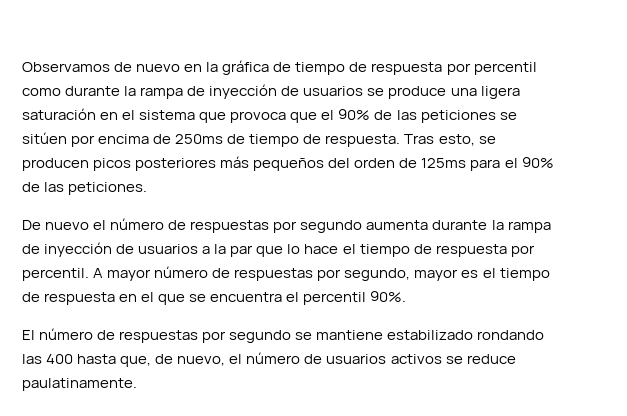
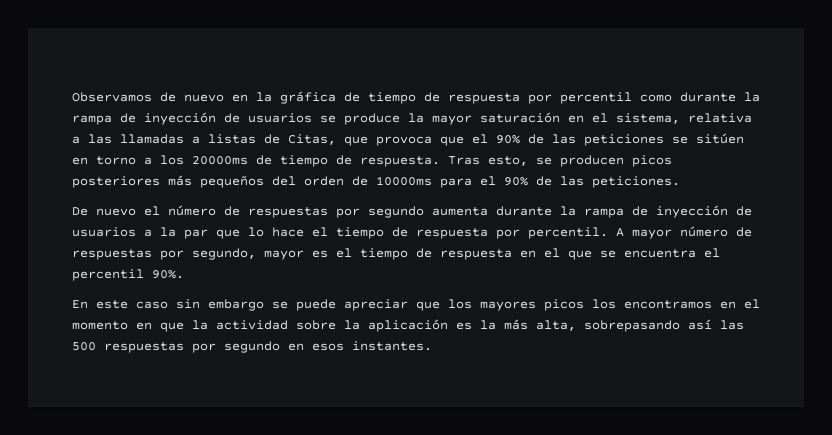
[450,86,520,99] una ligera -> [408,113,472,125] la mayor
[139,110,196,120] sistema -> [616,113,752,124] [72,134,336,145] sistema, relativa a las llamadas a listas de Citas,
[71,134,224,147] por encima de 250ms -> [72,155,248,165] en torno a los 20000ms
[421,158,467,168] 125ms -> [376,176,432,186] 10000ms
[22,328,545,343] [22,352,516,367] [22,378,137,391] El número de respuestas por segundo se mantiene estabilizado rondando las 400 hasta que, de nuevo, el número de usuarios activos se reduce paulatinamente. -> [72,299,760,311] [72,319,744,332] [72,341,432,353] En este caso sin embargo se puede apreciar que los mayores picos los encontramos en el momento en que la actividad sobre la aplicación es la más alta, sobrepasando así las 500 respuestas por segundo en esos instantes.

